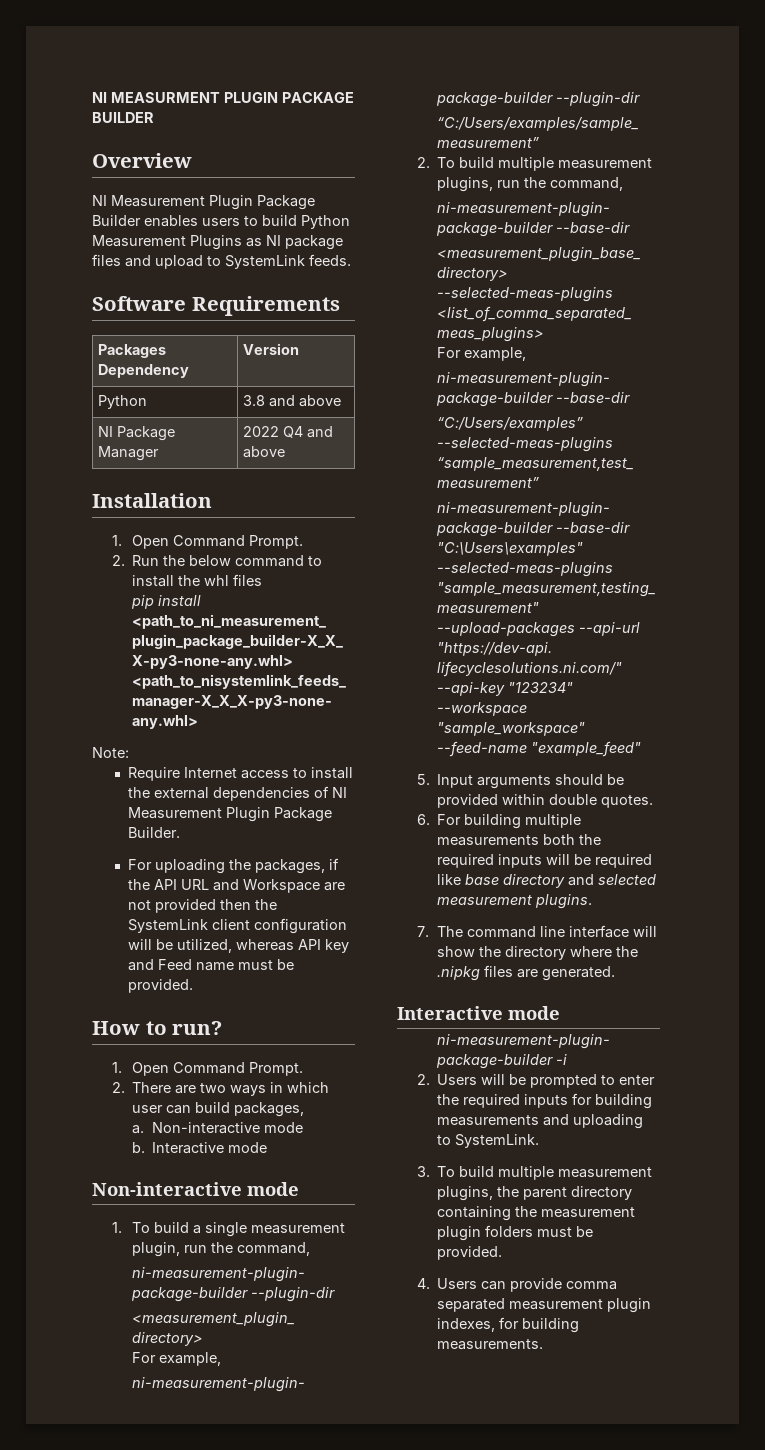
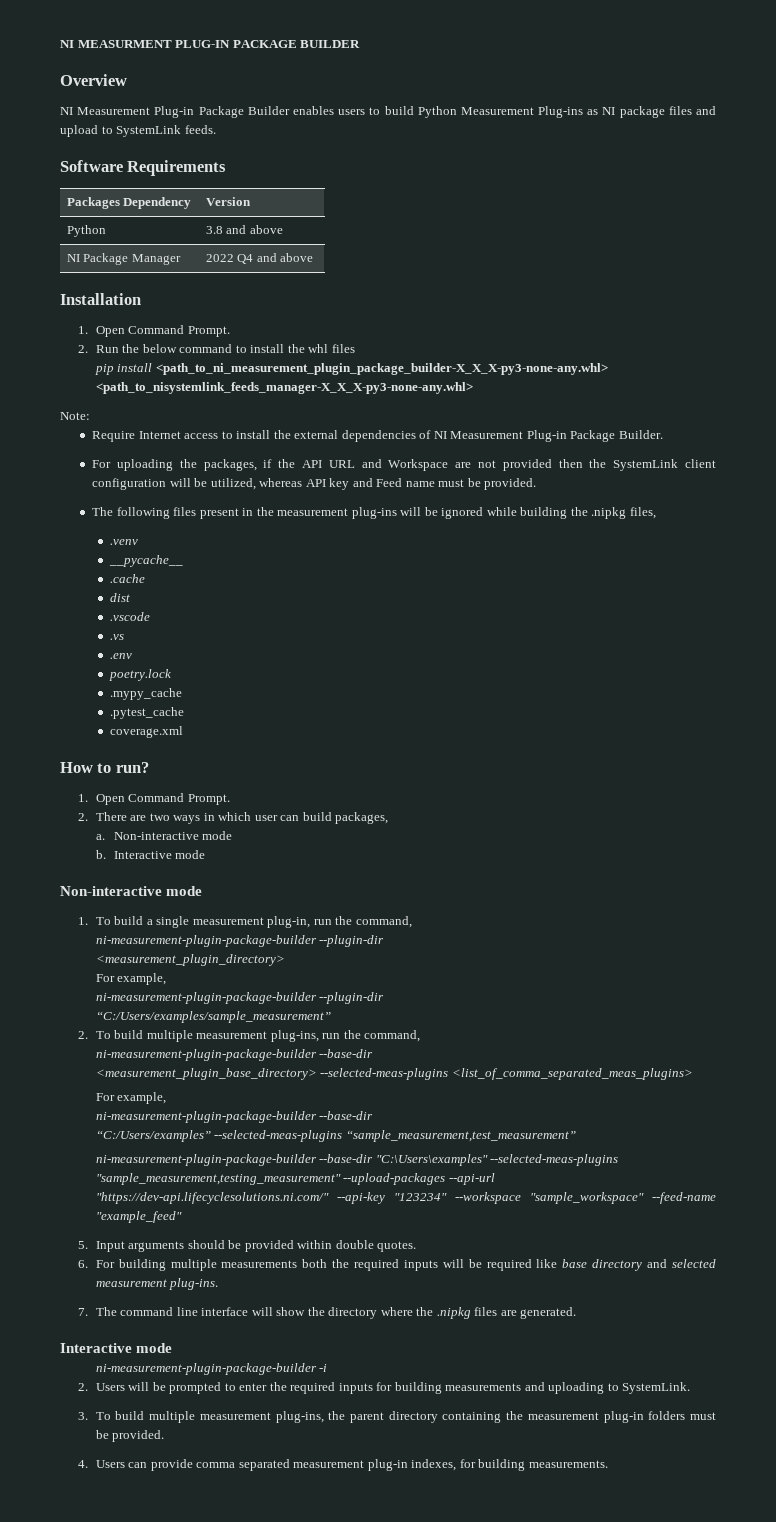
[224,92,278,103] PLUGIN -> [175,40,231,48] PLUG-IN
[209,195,253,210] Plugin -> [154,106,195,118] Plug-in
[190,235,242,250] Plugins -> [538,106,584,118] Plug-ins
[225,807,270,822] Plugin -> [526,430,567,442] Plug-in
(193, 986) none -> [92,507,656,519] [110,539,139,545] [109,555,184,567] [110,574,146,583] [110,593,131,602] [110,612,151,621] [110,634,125,640] [110,653,133,659] [109,669,172,681] [110,688,183,700] [110,707,185,719] [110,726,184,738] // The following files present in the measurement plug-ins will be ignored while building the .nipkg files, // .venv // __pycache__ // .cache // dist // .vscode // .vs // .env // poetry.lock // .mypy_cache // .pytest_cache // coverage.xml
[131,1242,180,1257] plugin, -> [267,916,311,928] plug-in,
[437,177,494,192] plugins, -> [270,1030,319,1042] plug-ins,
[535,894,593,909] plugins. -> [169,1278,219,1290] plug-ins.
[437,1186,494,1201] plugins, -> [275,1411,324,1423] plug-ins,
[437,1226,482,1241] plugin -> [603,1411,644,1423] plug-in
[607,1298,652,1313] plugin -> [367,1459,408,1471] plug-in

